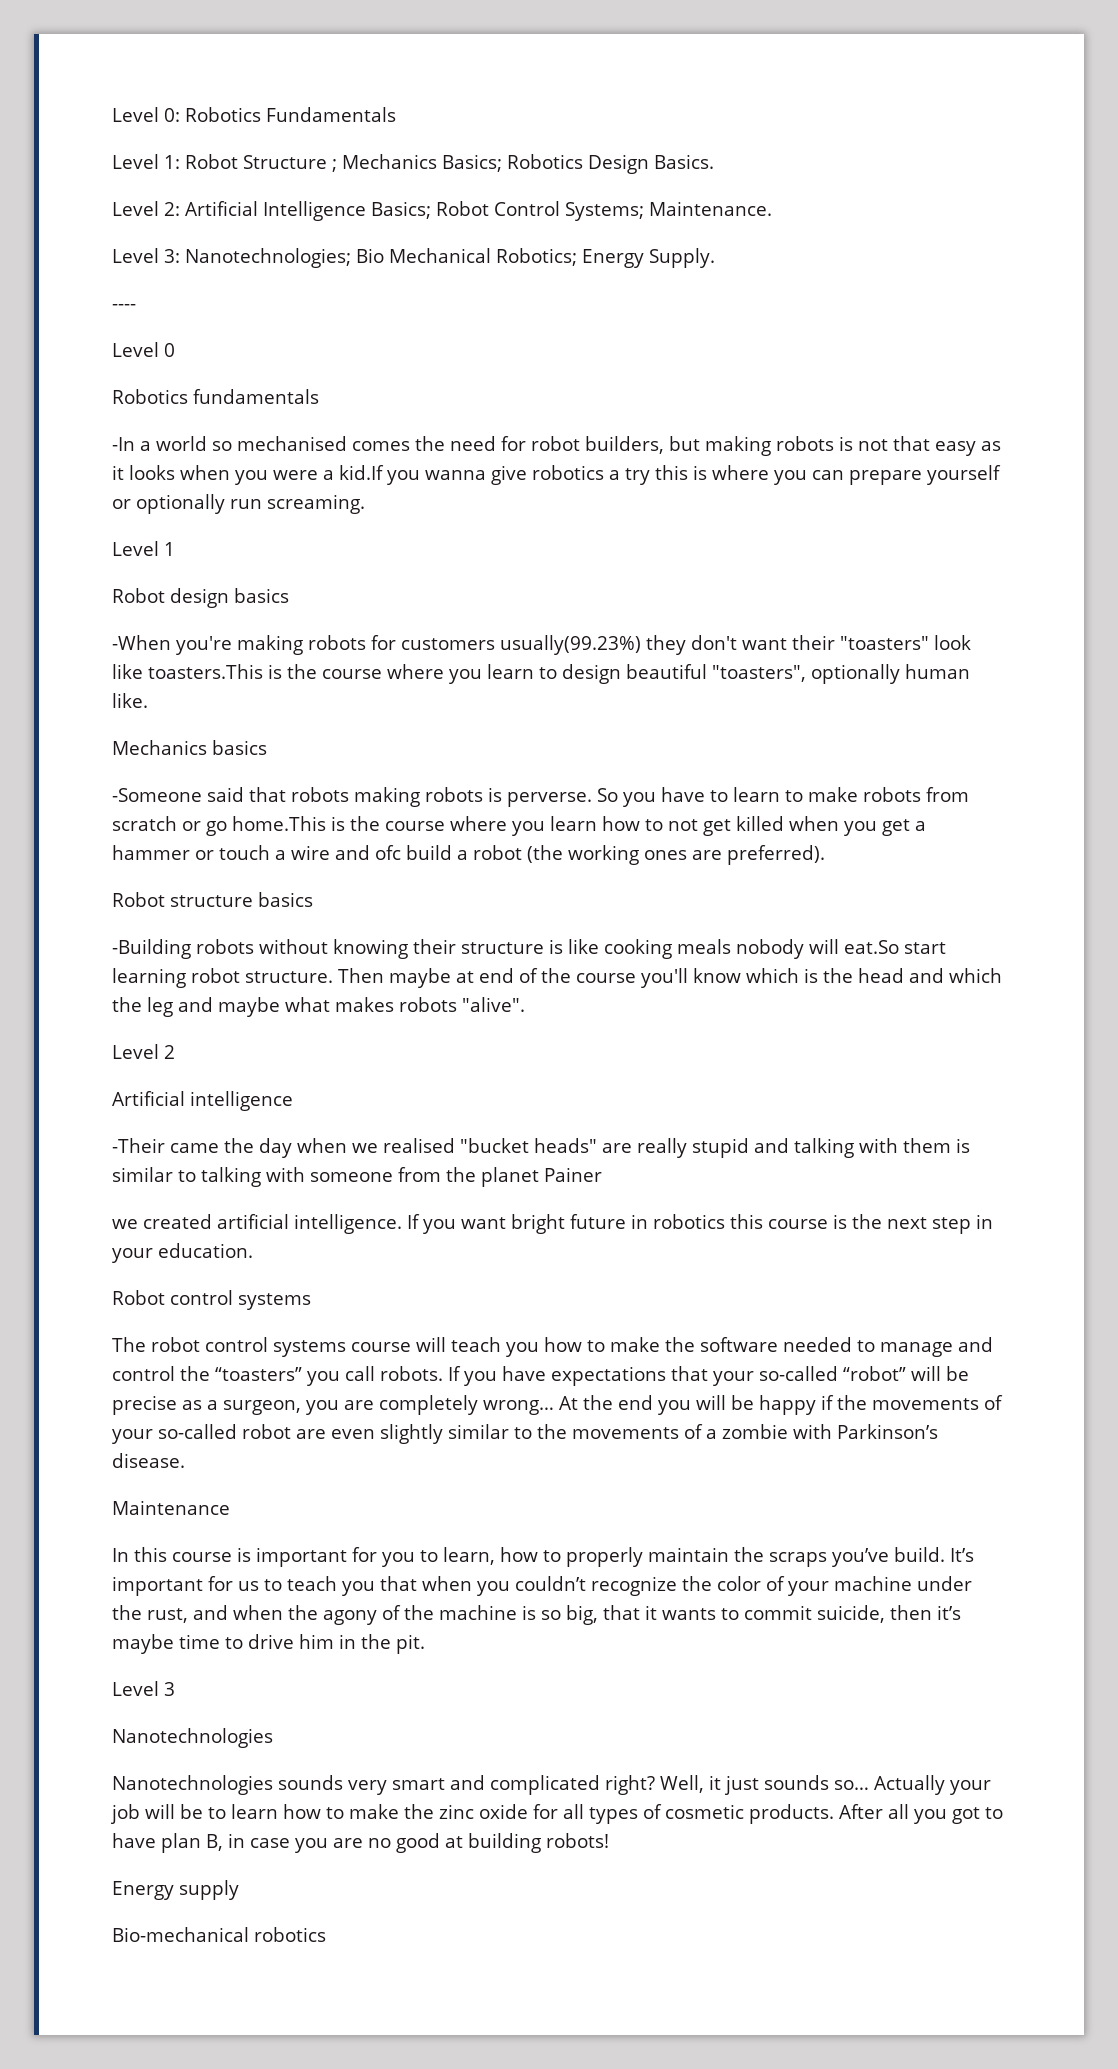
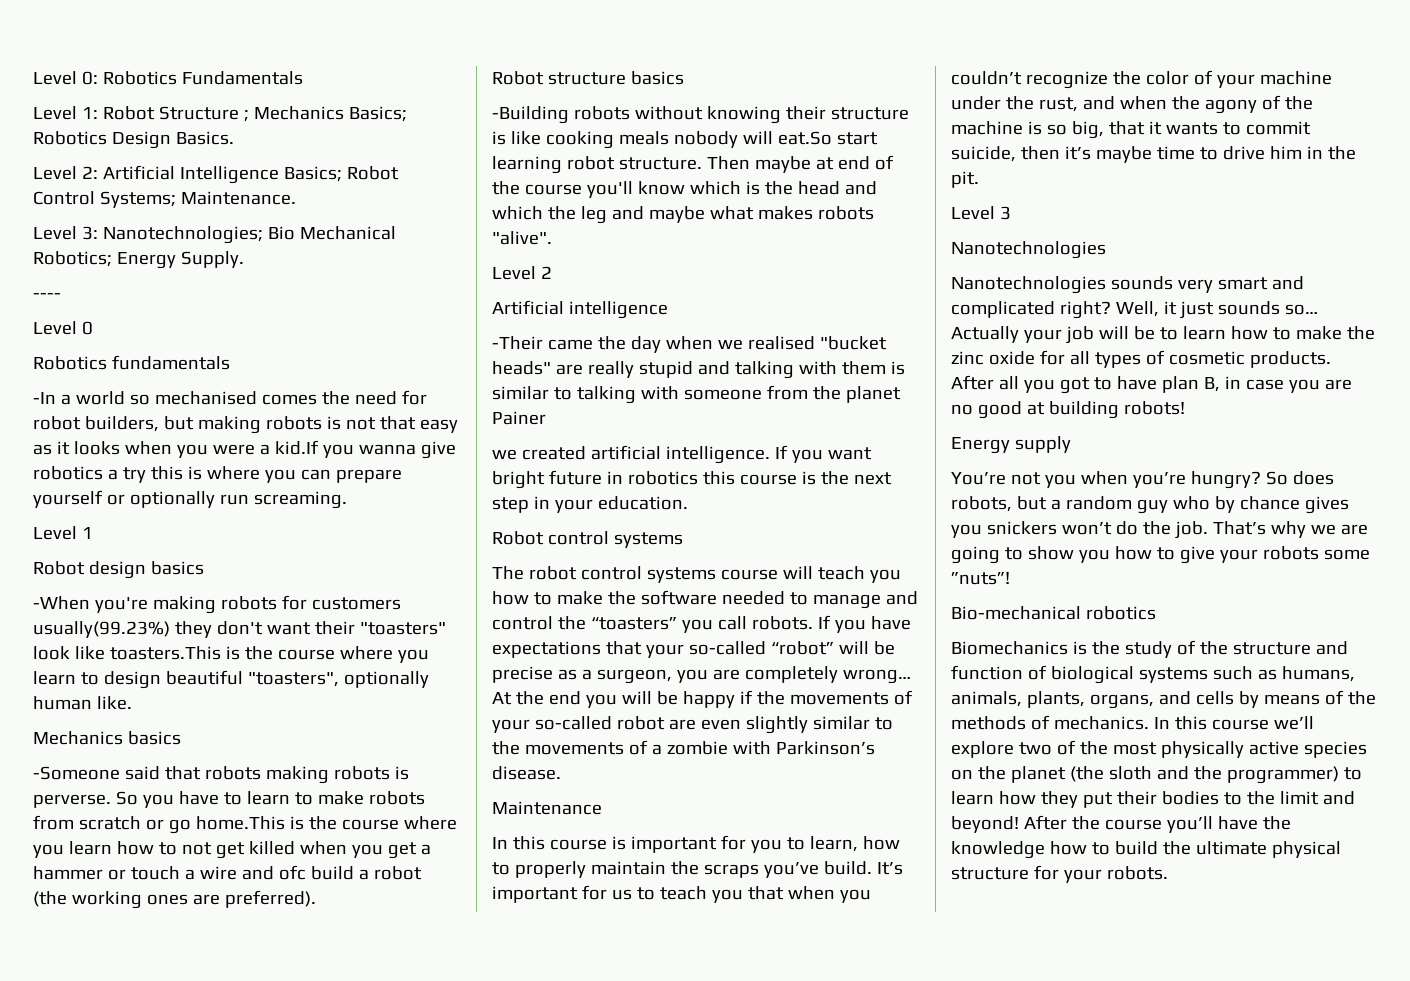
[112,1927,326,1942] Bio-mechanical robotics -> [951,471,1334,489] [951,496,1349,514] [951,521,1368,539] [951,546,1370,564] [951,572,1010,585] [951,606,1156,620] [951,640,1348,658] [951,665,1355,684] [951,690,1376,709] [951,715,1314,730] [951,740,1367,758] [951,766,1362,784] [951,791,1355,808] [951,815,1291,833] [951,841,1341,859] [951,865,1168,883] You’re not you when you’re hungry? So does robots, but a random guy who by chance gives you snickers won’t do the job. That’s why we are going to show you how to give your robots some ”nuts”! // Bio-mechanical robotics // Biomechanics is the study of the structure and function of biological systems such as humans, animals, plants, organs, and cells by means of the methods of mechanics. In this course we’ll explore two of the most physically active species on the planet (the sloth and the programmer) to learn how they put their bodies to the limit and beyond! After the course you’ll have the knowledge how to build the ultimate physical structure for your robots.

